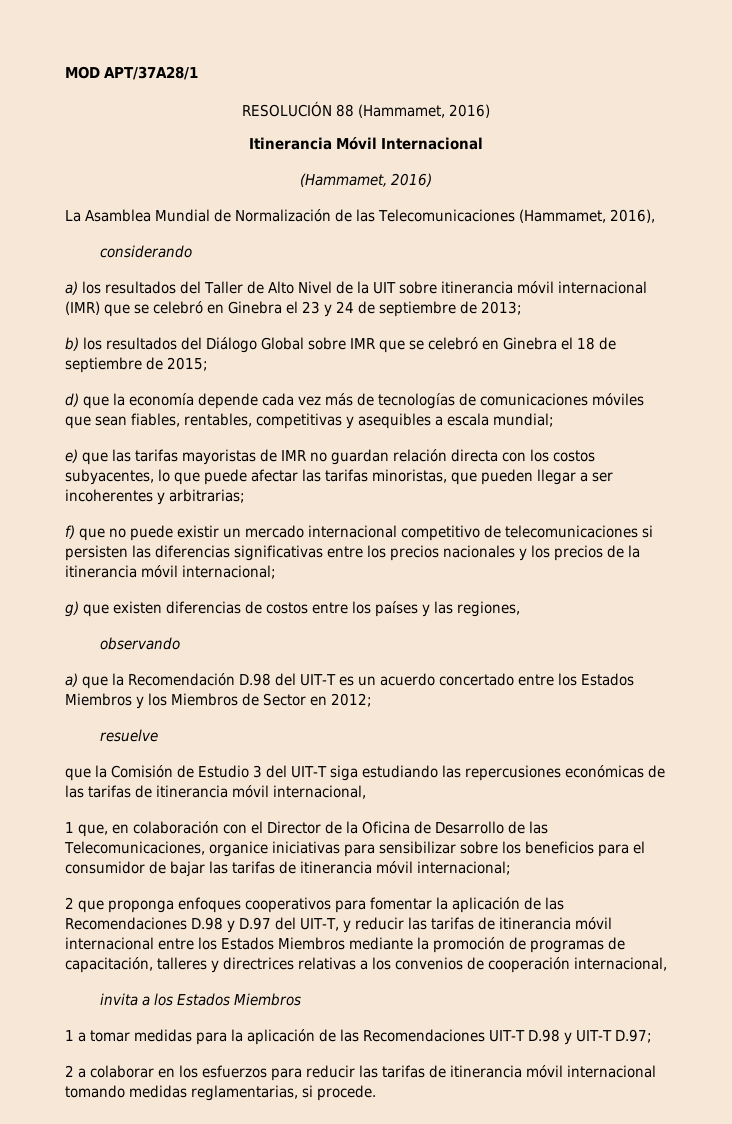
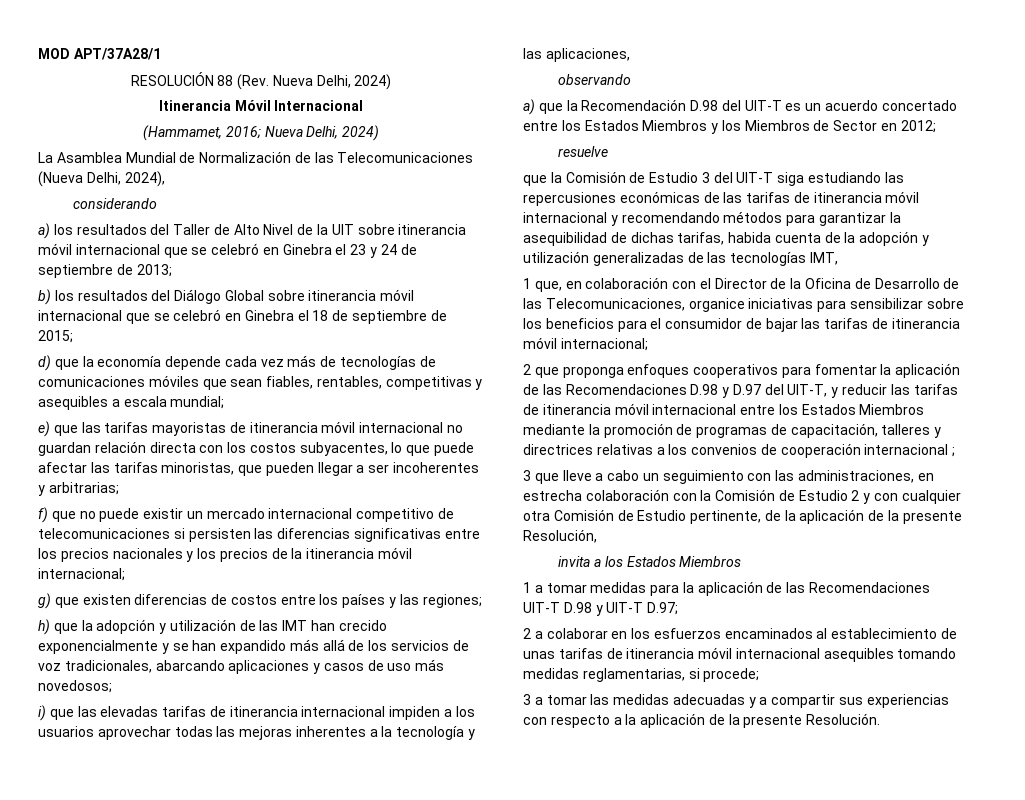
[358,104,490,118] (Hammamet, 2016) -> [237,74,392,90] (Rev. Nueva Delhi, 2024)
[391,173,432,187] 2016) -> [225,125,380,141] 2016; Nueva Delhi, 2024)
[518,209,655,223] (Hammamet, 2016), -> [38,171,165,187] (Nueva Delhi, 2024),
[65,301,100,315] (IMR) -> (160, 249) none
[350,338,375,349] IMR -> [308,289,415,301] [38,310,122,321] itinerancia móvil internacional
[281,450,306,461] IMR -> [249,421,444,433] itinerancia móvil internacional
[457,601,520,617] regiones, -> [422,594,482,608] [38,619,387,635] [38,639,469,654] [38,659,445,674] [38,680,112,693] [38,705,475,721] [38,726,476,740] [523,48,630,62] regiones; // h) que la adopción y utilización de las IMT han crecido exponencialmente y se han expandido más allá de los servicios de voz tradicionales, abarcando aplicaciones y casos de uso más novedosos; // i) que las elevadas tarifas de itinerancia internacional impiden a los usuarios aprovechar todas las mejoras inherentes a la tecnología y las aplicaciones,
[273,785,366,799] internacional, -> [523,211,901,226] [523,231,930,246] [523,251,838,266] internacional y recomendando métodos para garantizar la asequibilidad de dichas tarifas, habida cuenta de la adopción y utilización generalizadas de las tecnologías IMT,
[574,957,667,971] internacional, -> [864,444,956,457] [523,470,934,484] [523,489,961,504] [523,509,962,524] [523,529,597,543] internacional ; // 3 que lleve a cabo un seguimiento con las administraciones, en estrecha colaboración con la Comisión de Estudio 2 y con cualquier otra Comisión de Estudio pertinente, de la aplicación de la presente Resolución,
[271,1065,656,1081] para reducir las tarifas de itinerancia móvil internacional -> [724,628,958,639] [523,647,894,662] encaminados al establecimiento de unas tarifas de itinerancia móvil internacional asequibles
[317,1085,376,1101] procede. -> [703,668,760,682] [523,694,949,708] [523,713,881,728] procede; // 3 a tomar las medidas adecuadas y a compartir sus experiencias con respecto a la aplicación de la presente Resolución.

